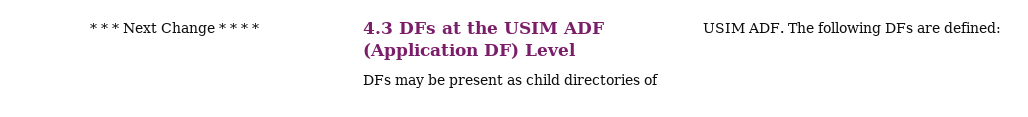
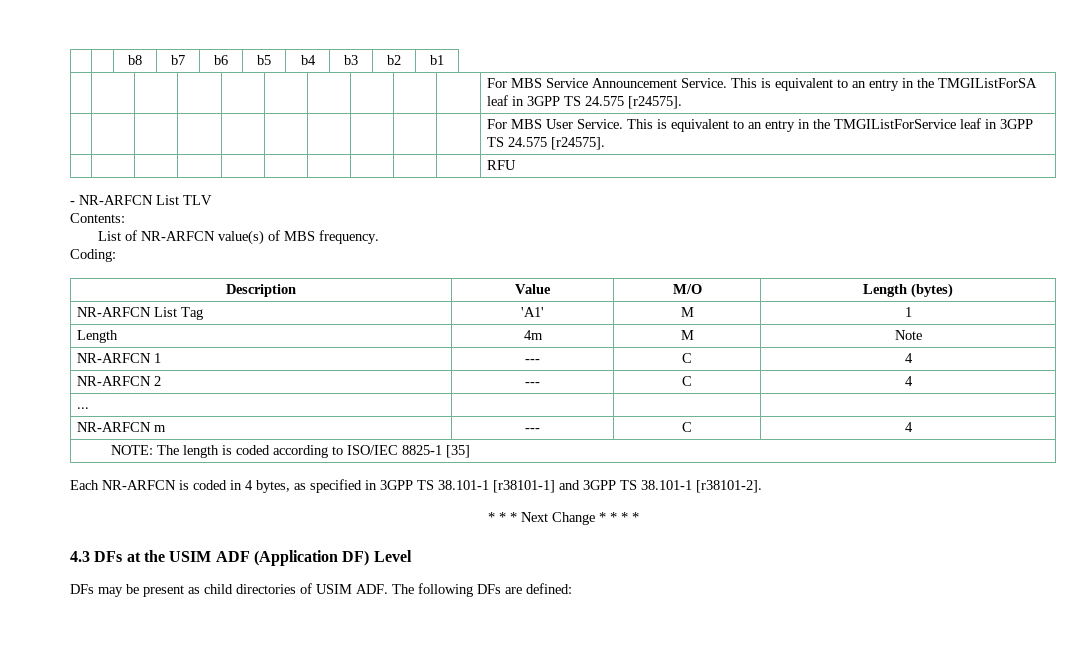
(89, 28) none -> [128,55,142,65] [171,55,185,65] [214,55,228,65] [257,55,271,65] [300,55,316,65] [344,55,358,65] [387,55,401,65] [430,55,444,65] [487,78,1038,91] [487,95,683,109] [487,118,1034,132] [487,137,606,150] [487,160,517,170] [70,195,212,205] [70,213,125,223] [98,230,380,245] [70,249,116,262] [226,284,296,297] [515,284,551,294] [672,284,702,294] [863,283,953,298] [77,307,204,320] [521,307,544,317] [680,307,694,317] [904,307,912,317] [77,330,119,343] [523,330,543,340] [680,330,694,340] [894,330,922,340] [77,353,162,363] [525,359,540,363] [682,353,692,363] [904,353,913,363] [77,376,162,386] [525,382,540,386] [682,376,692,386] [904,376,913,386] [77,407,90,409] [77,422,167,432] [525,428,540,432] [682,422,692,432] [904,422,913,432] [111,445,471,458] [70,479,762,493] | | b8 | b7 | b6 | b5 | b4 | b3 | b2 | b1 // | | | | | | | | | | For MBS Service Announcement Service. This is equivalent to an entry in the TMGIListForSA leaf in 3GPP TS 24.575 [r24575]. // | | | | | | | | | | For MBS User Service. This is equivalent to an entry in the TMGIListForService leaf in 3GPP TS 24.575 [r24575]. // | | | | | | | | | | RFU // - NR-ARFCN List TLV // Contents: // List of NR-ARFCN value(s) of MBS frequency. // Coding: // Description | Value | M/O | Length (bytes) // NR-ARFCN List Tag | 'A1' | M | 1 // Length | 4m | M | Note // NR-ARFCN 1 | --- | C | 4 // NR-ARFCN 2 | --- | C | 4 // ... | | | // NR-ARFCN m | --- | C | 4 // NOTE: The length is coded according to ISO/IEC 8825-1 [35] // Each NR-ARFCN is coded in 4 bytes, as specified in 3GPP TS 38.101-1 [r38101-1] and 3GPP TS 38.101-1 [r38101-2]. //

